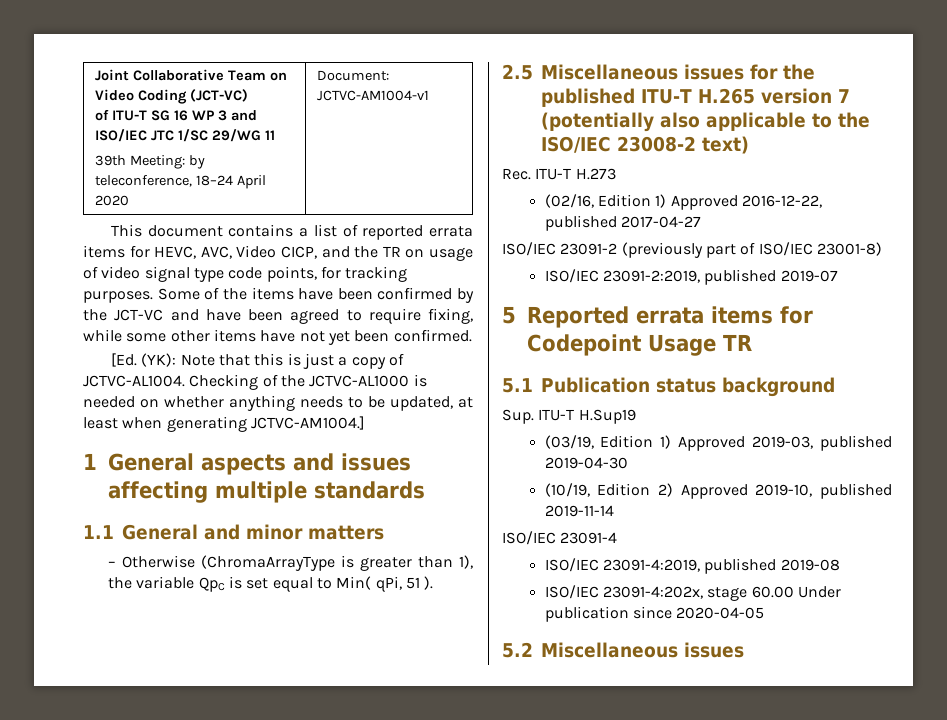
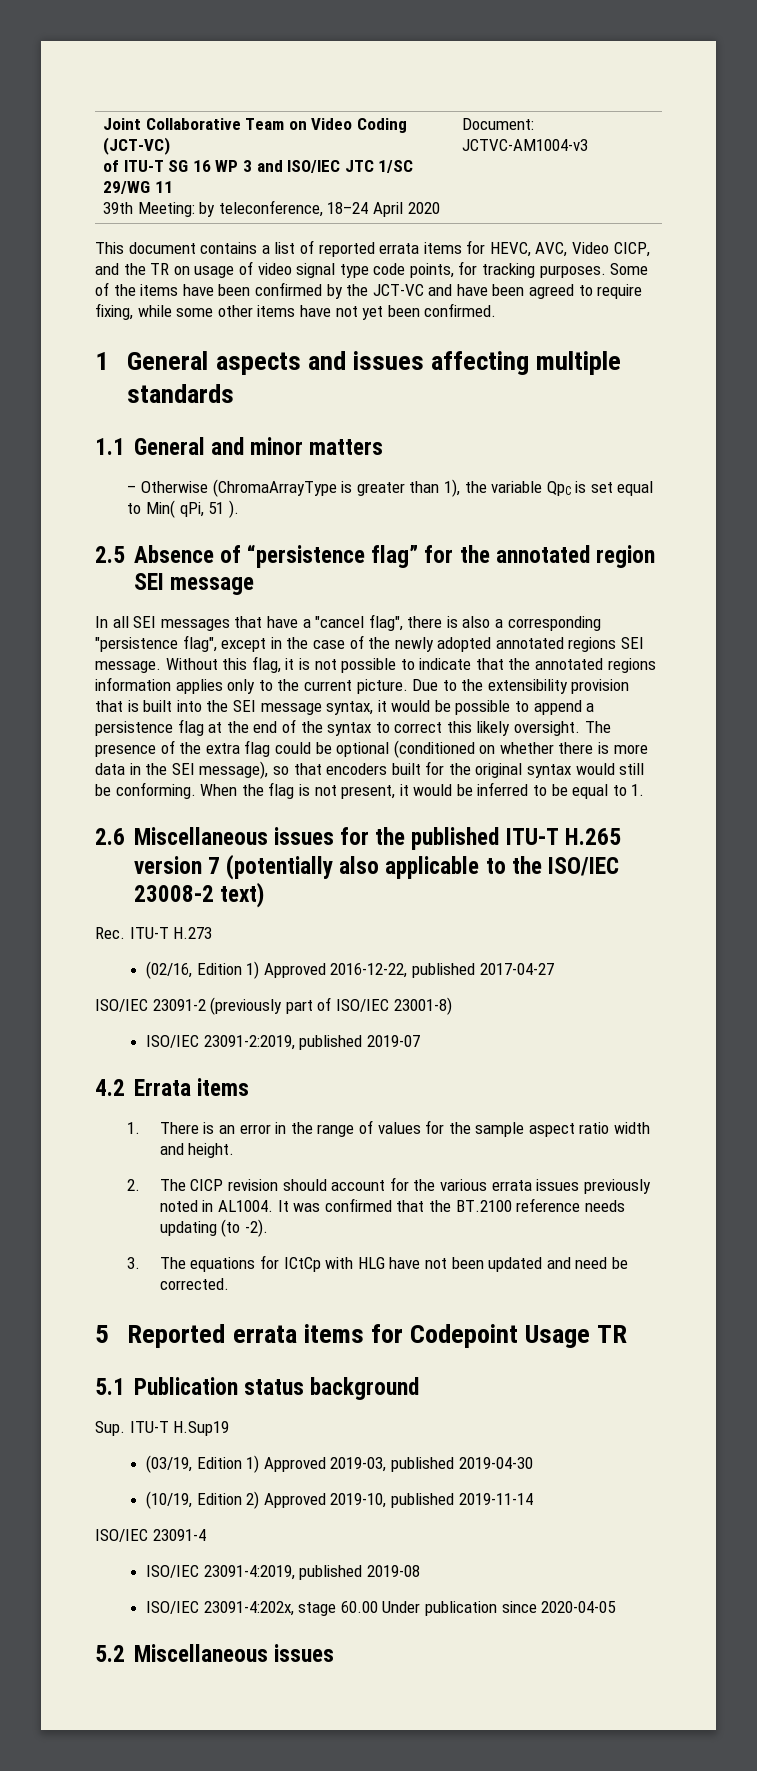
[317,90,430,101] JCTVC-AM1004-v1 -> [462,139,589,151] JCTVC-AM1004-v3
[111,353,404,369] [83,374,427,390] [83,395,473,411] [83,416,365,432] // [Ed. (YK): Note that this is just a copy of JCTVC-AL1004. Checking of the JCTVC-AL1000 is needed on whether anything needs to be updated, at least when generating JCTVC-AM1004.] -> (497, 310) none
(533, 72) none -> [133,544,655,568] [133,573,254,595] [95,614,601,631] [95,635,645,652] [95,656,656,673] [95,677,630,694] [95,700,595,715] [95,719,611,736] [95,740,648,758] [95,761,645,779] [95,782,645,799] [95,828,125,845] Absence of “persistence flag” for the annotated region SEI message // In all SEI messages that have a "cancel flag", there is also a corresponding "persistence flag", except in the case of the newly adopted annotated regions SEI message. Without this flag, it is not possible to indicate that the annotated regions information applies only to the current picture. Due to the extensibility provision that is built into the SEI message syntax, it would be possible to append a persistence flag at the end of the syntax to correct this likely oversight. The presence of the extra flag could be optional (conditioned on whether there is more data in the SEI message), so that encoders built for the original syntax would still be conforming. When the flag is not present, it would be inferred to be equal to 1. // 2.6
(838, 276) none -> [95,1078,249,1096] [127,1120,651,1137] [159,1143,235,1158] [127,1177,651,1194] [159,1198,625,1212] [159,1219,268,1237] [127,1255,628,1272] [159,1278,229,1290] // 4.2 Errata items // 1. There is an error in the range of values for the sample aspect ratio width and height. // 2. The CICP revision should account for the various errata issues previously noted in AL1004. It was confirmed that the BT.2100 reference needs updating (to -2). // 3. The equations for ICtCp with HLG have not been updated and need be corrected.

